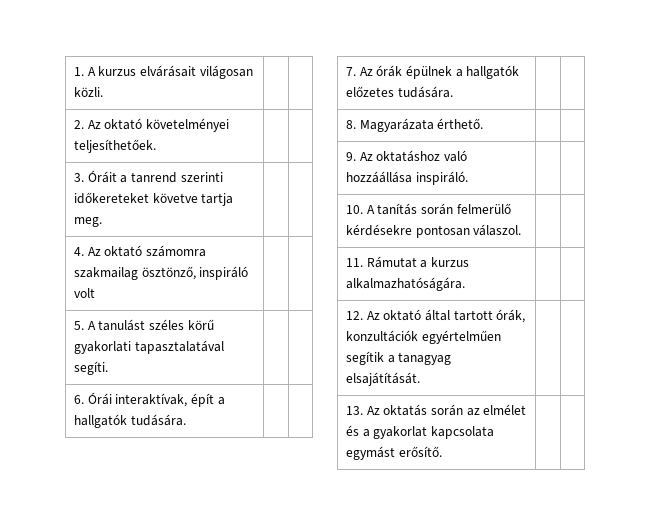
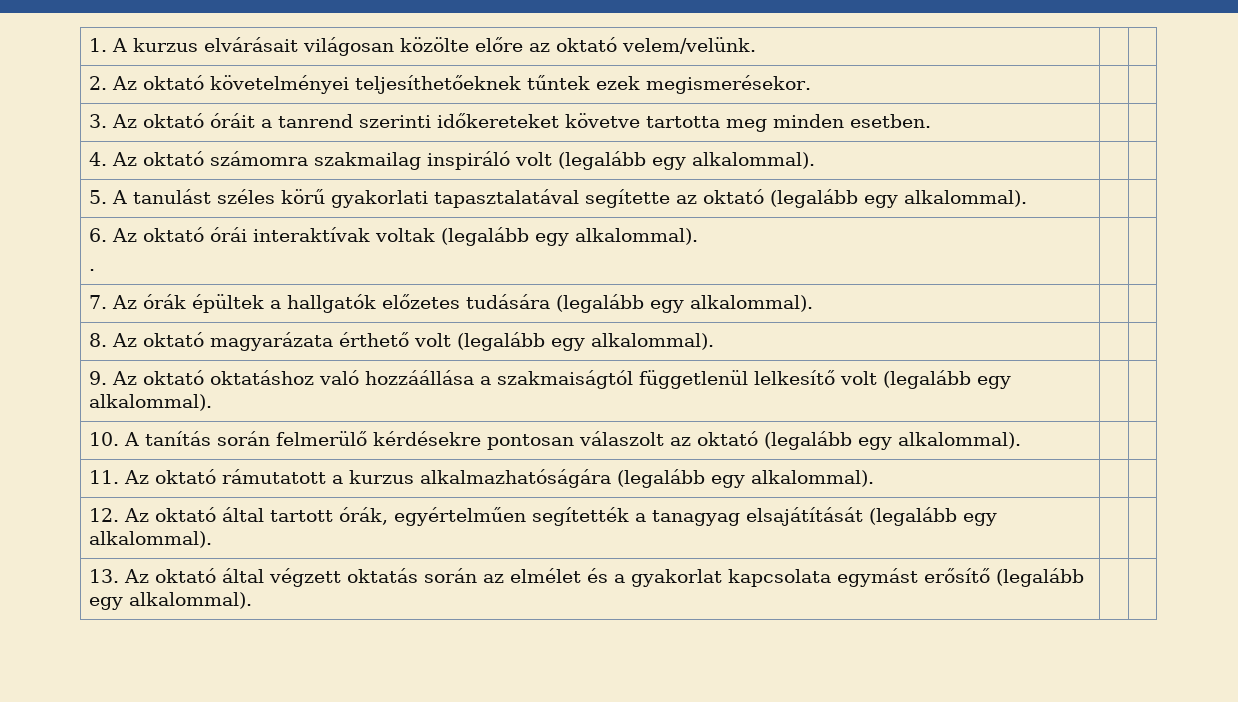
[73,87,103,97] közli. -> [400,37,757,54] közölte előre az oktató velem/velünk.
[73,139,156,153] [73,170,117,183] teljesíthetőek. | | // 3. Óráit -> [355,75,812,94] [89,113,256,128] teljesíthetőeknek tűntek ezek megismerésekor. | | // 3. Az oktató óráit
[201,193,234,206] [73,217,102,227] tartja meg. -> [646,114,932,132] tartotta meg minden esetben.
[141,266,196,280] ösztönző, -> (422, 161) none
(95, 293) none -> [558,151,816,170] (legalább egy alkalommal).
[73,361,108,375] [73,392,225,407] [73,414,186,428] segíti. | | // 6. Órái interaktívak, épít a hallgatók tudására. -> [585,189,1028,208] [89,227,699,246] [89,269,96,271] segítette az oktató (legalább egy alkalommal). | | // 6. Az oktató órái interaktívak voltak (legalább egy alkalommal). // .
[405,65,452,79] épülnek -> [192,294,265,313] épültek
[397,86,453,98] [345,118,484,132] tudására. | | // 8. Magyarázata érthető. -> [466,294,814,313] [89,332,715,351] tudására (legalább egy alkalommal). | | // 8. Az oktató magyarázata érthető volt (legalább egy alkalommal).
(373, 156) none -> [143,370,205,385] oktató
[415,171,468,185] inspiráló. -> [480,370,1012,389] [89,394,213,411] a szakmaiságtól függetlenül lelkesítő volt (legalább egy alkalommal).
[473,224,522,236] [345,256,469,268] [345,277,465,291] válaszol. | | // 11. Rámutat a kurzus alkalmazhatóságára. -> [579,431,1022,450] [89,469,875,488] válaszolt az oktató (legalább egy alkalommal). | | // 11. Az oktató rámutatott a kurzus alkalmazhatóságára (legalább egy alkalommal).
[345,330,501,344] [345,351,452,365] [345,372,420,386] konzultációk egyértelműen segítik a tanagyag elsajátítását. -> [394,507,998,526] [89,531,213,548] egyértelműen segítették a tanagyag elsajátítását (legalább egy alkalommal).
(380, 410) none -> [155,568,342,587] oktató által végzett
[398,446,442,457] erősítő. -> [924,568,1085,587] [89,592,253,610] erősítő (legalább egy alkalommal).

